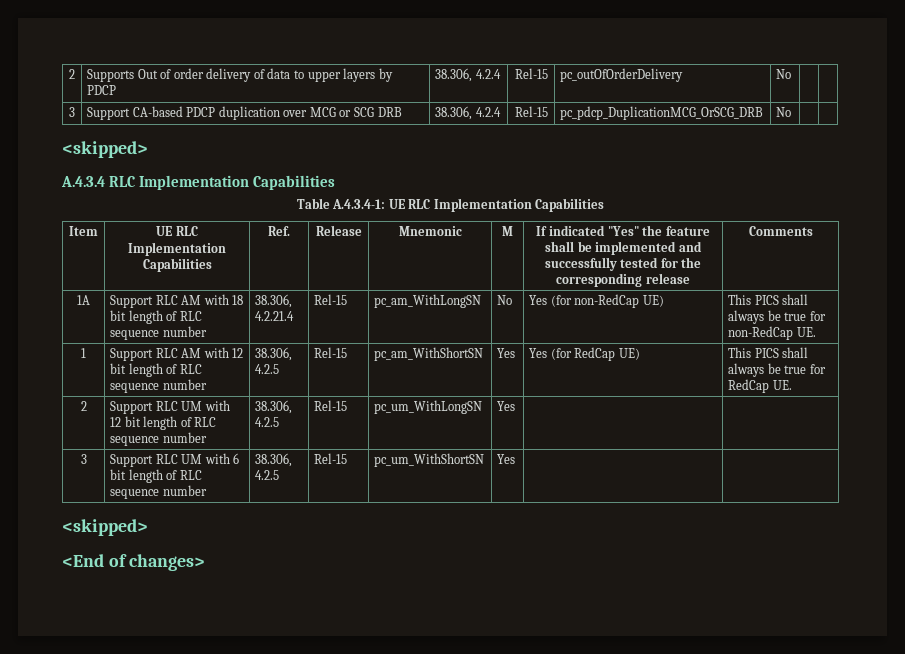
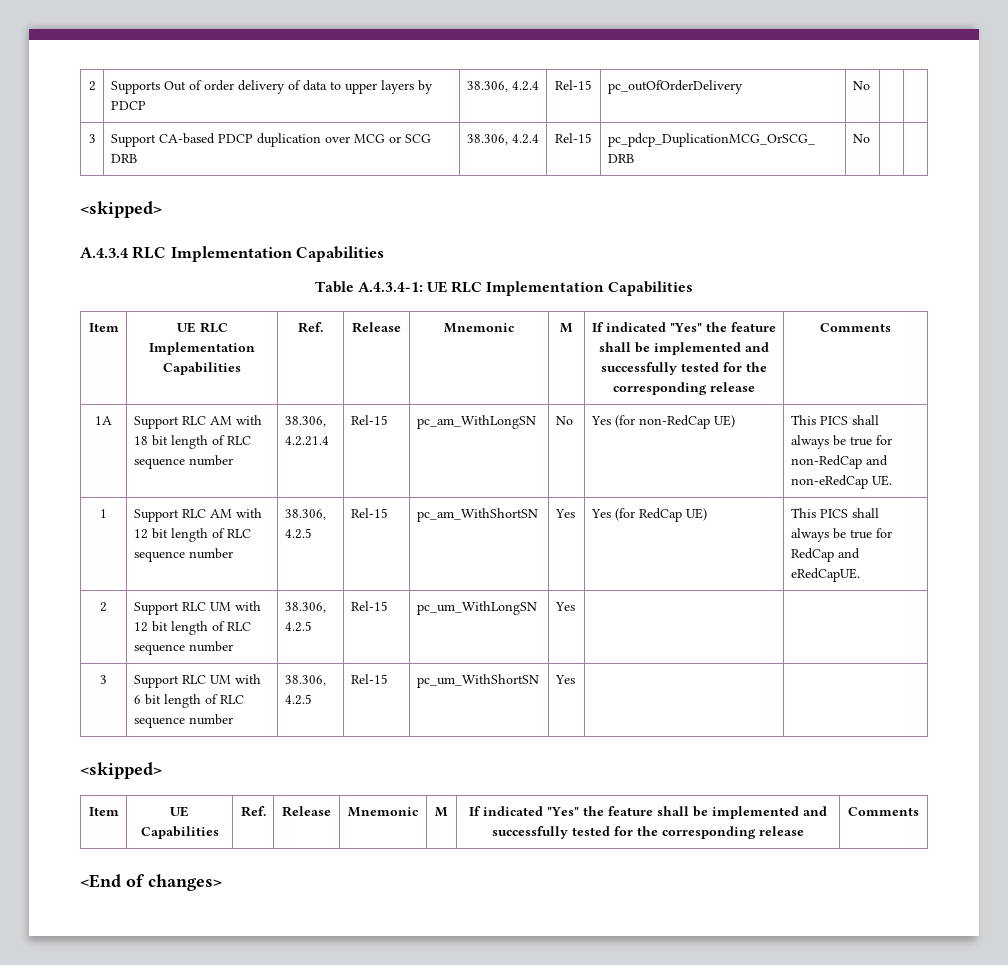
(794, 333) none -> [865,455,888,466] [790,475,868,489] and non-eRedCap
[772,380,792,390] UE. -> [837,548,860,559] [790,568,860,582] and eRedCapUE.
(148, 527) none -> [88,807,119,816] [170,806,189,817] [140,826,219,839] [240,806,266,817] [282,806,331,817] [348,807,418,817] [435,807,448,817] [469,806,827,819] [492,826,804,839] [848,807,919,816] // Item | UE Capabilities | Ref. | Release | Mnemonic | M | If indicated "Yes" the feature shall be implemented and successfully tested for the corresponding release | Comments

